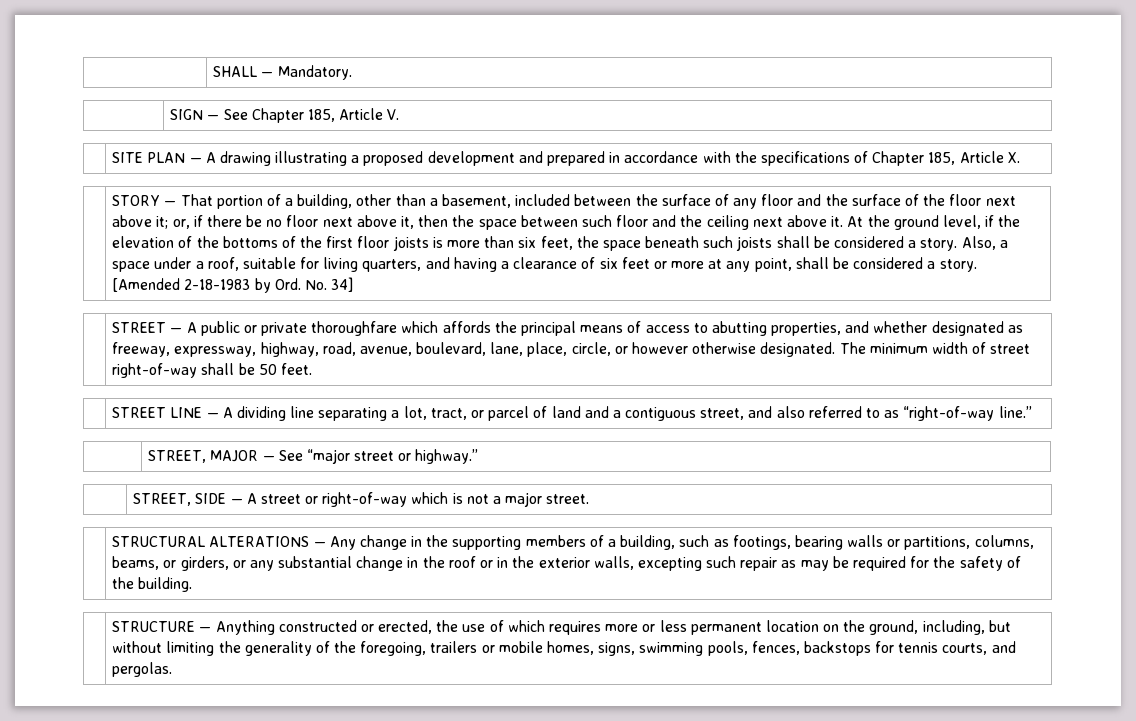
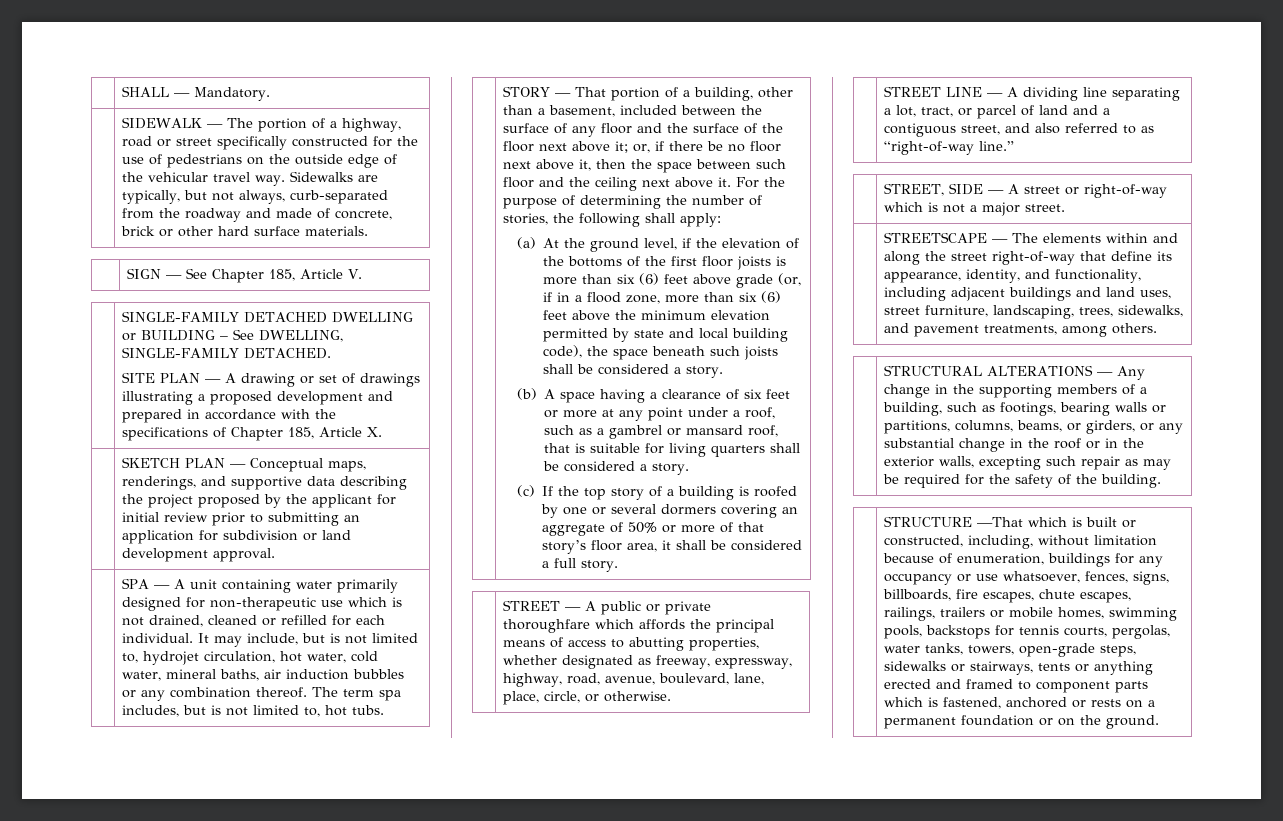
(352, 72) none -> [122,117,402,132] [122,136,419,150] [122,154,398,168] [122,171,379,186] [122,190,389,204] [122,208,393,222] [121,226,369,237] // | SIDEWALK — The portion of a highway, road or street specifically constructed for the use of pedestrians on the outside edge of the vehicular travel way. Sidewalks are typically, but not always, curb-separated from the roadway and made of concrete, brick or other hard surface materials.
(400, 114) none -> [122,311,414,323] [122,329,344,342] [122,347,332,359] SINGLE-FAMILY DETACHED DWELLING or BUILDING – See DWELLING, SINGLE-FAMILY DETACHED. //
(271, 158) none -> [300,373,421,387] or set of drawings
(1020, 157) none -> [122,457,367,472] [122,476,408,490] [122,494,397,508] [122,512,361,526] [122,530,352,544] [122,548,276,562] [122,578,399,593] [122,597,403,611] [122,615,386,627] [122,633,419,647] [122,651,379,665] [122,669,405,681] [122,687,402,701] [122,705,385,717] // | SKETCH PLAN — Conceptual maps, renderings, and supportive data describing the project proposed by the applicant for initial review prior to submitting an application for subdivision or land development approval. // | SPA — A unit containing water primarily designed for non-therapeutic use which is not drained, cleaned or refilled for each individual. It may include, but is not limited to, hydrojet circulation, hot water, cold water, mineral baths, air induction bubbles or any combination thereof. The term spa includes, but is not limited to, hot tubs.
(844, 221) none -> [736,177,786,188] [503,195,763,209] [503,213,722,227] [516,237,536,249] For the purpose of determining the number of stories, the following shall apply: // (a)
[540,236,573,250] feet, -> [639,273,802,288] [543,291,782,304] [543,310,771,321] [543,328,789,342] [543,345,583,358] (6) feet above grade (or, if in a flood zone, more than six (6) feet above the minimum elevation permitted by state and local building code),
[961,236,1008,250] [112,257,450,272] Also, a space under a roof, suitable for living quarters, and -> [516,388,596,403] // (b) A space
[754,257,977,272] [112,277,354,293] point, shall be considered a story. [Amended 2-18-1983 by Ord. No. 34] -> [648,407,776,421] [544,425,779,439] [544,443,801,457] [543,461,690,475] [516,485,798,500] [541,504,799,518] [542,522,765,536] [542,540,803,554] [542,558,619,572] point under a roof, such as a gambrel or mansard roof, that is suitable for living quarters shall be considered a story. // (c) If the top story of a building is roofed by one or several dormers covering an aggregate of 50% or more of that story’s floor area, it shall be considered a full story.
[845,321,870,333] and -> (760, 644) none
[631,342,1031,357] [112,363,312,378] however otherwise designated. The minimum width of street right-of-way shall be 50 feet. -> [604,691,672,702] otherwise.
[148,449,479,464] // | STREET, MAJOR — See “major street or highway.” -> (1015, 146) none
(590, 499) none -> [884,232,1179,243] [884,251,1173,265] [884,269,1142,283] [884,287,1172,301] [884,305,1184,319] [884,323,1158,337] // | STREETSCAPE — The elements within and along the street right-of-way that define its appearance, identity, and functionality, including adjacent buildings and land uses, street furniture, landscaping, trees, sidewalks, and pavement treatments, among others.
[199,620,1011,635] [112,641,427,656] — Anything constructed or erected, the use of which requires more or less permanent location on the ground, including, but without limiting the generality of the foregoing, -> [977,517,1137,528] [884,535,1158,549] [883,553,1164,567] [884,571,1170,585] [883,589,1132,603] [884,607,936,621] —That which is built or constructed, including, without limitation because of enumeration, buildings for any occupancy or use whatsoever, fences, signs, billboards, fire escapes, chute escapes, railings,
[598,642,636,656] signs, -> (1105, 613) none
[751,641,800,655] fences, -> (923, 632) none
[991,641,1016,653] [112,662,173,677] and pergolas. -> [1112,625,1171,639] [884,643,1137,657] [884,661,1154,675] [884,679,1149,693] [884,697,1156,709] [884,715,1160,729] pergolas, water tanks, towers, open-grade steps, sidewalks or stairways, tents or anything erected and framed to component parts which is fastened, anchored or rests on a permanent foundation or on the ground.

